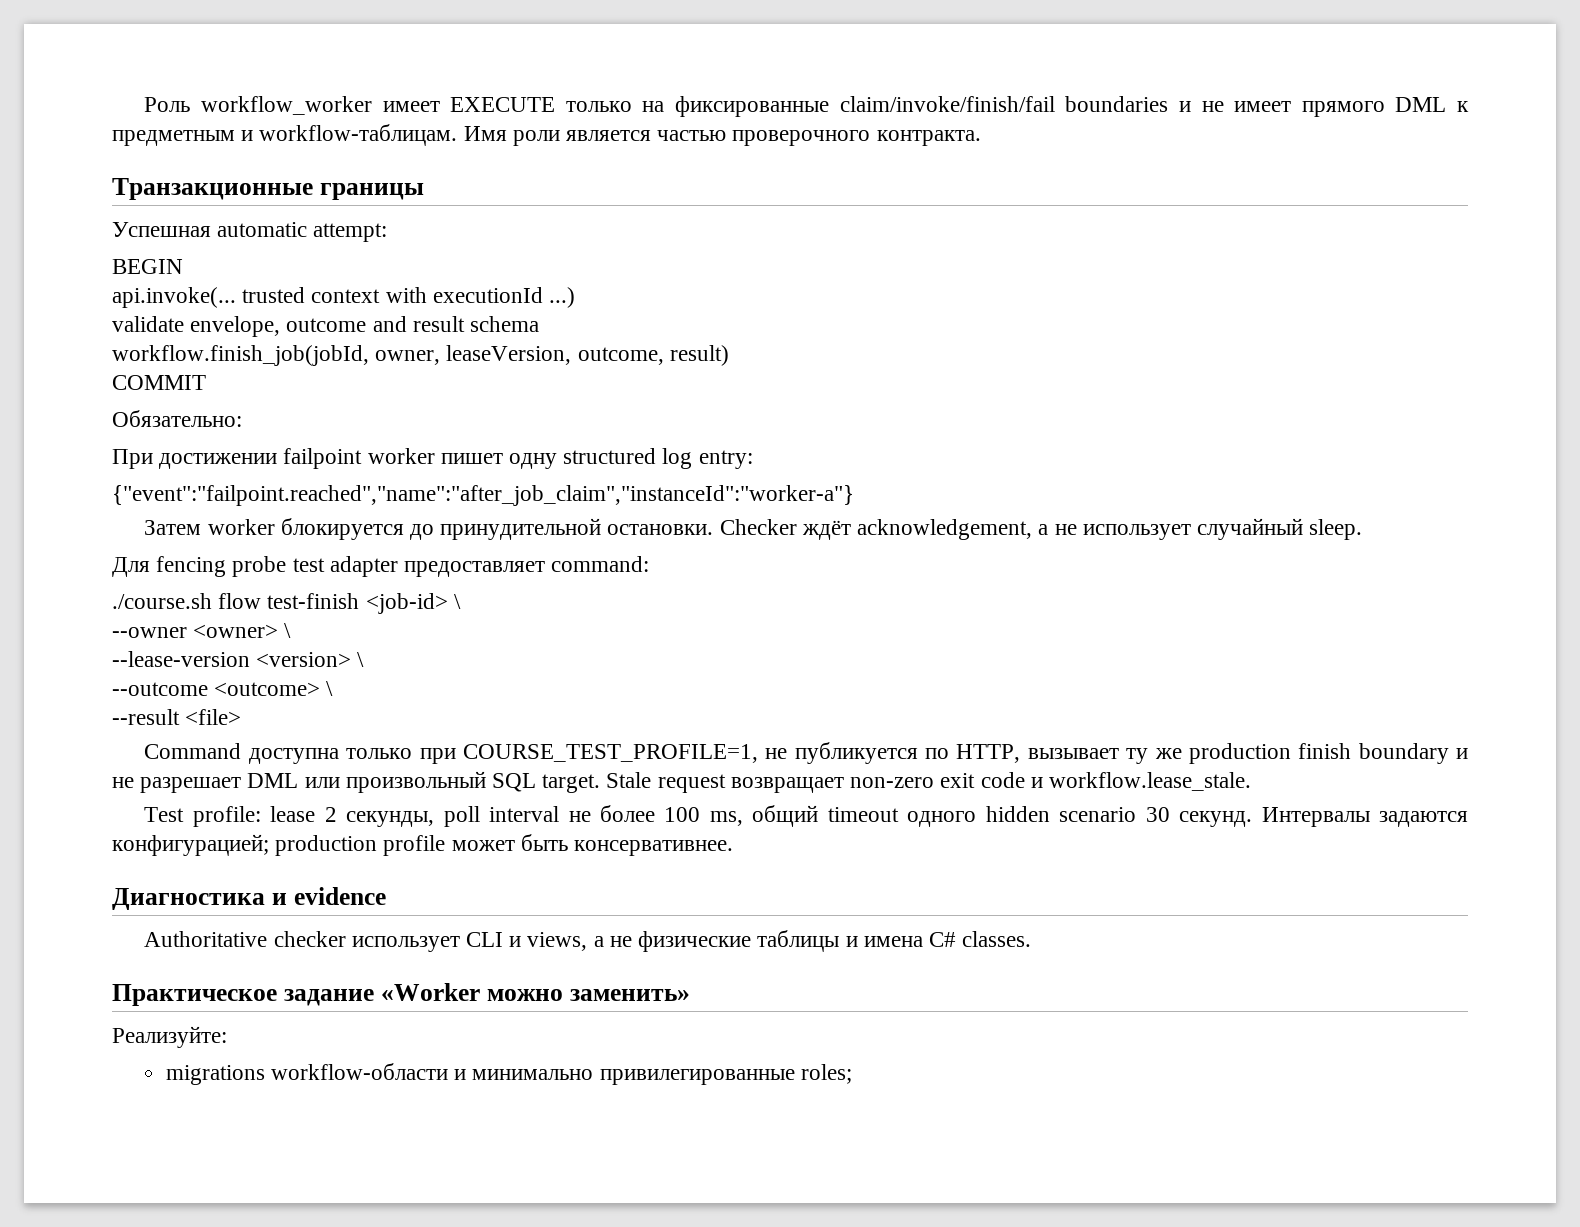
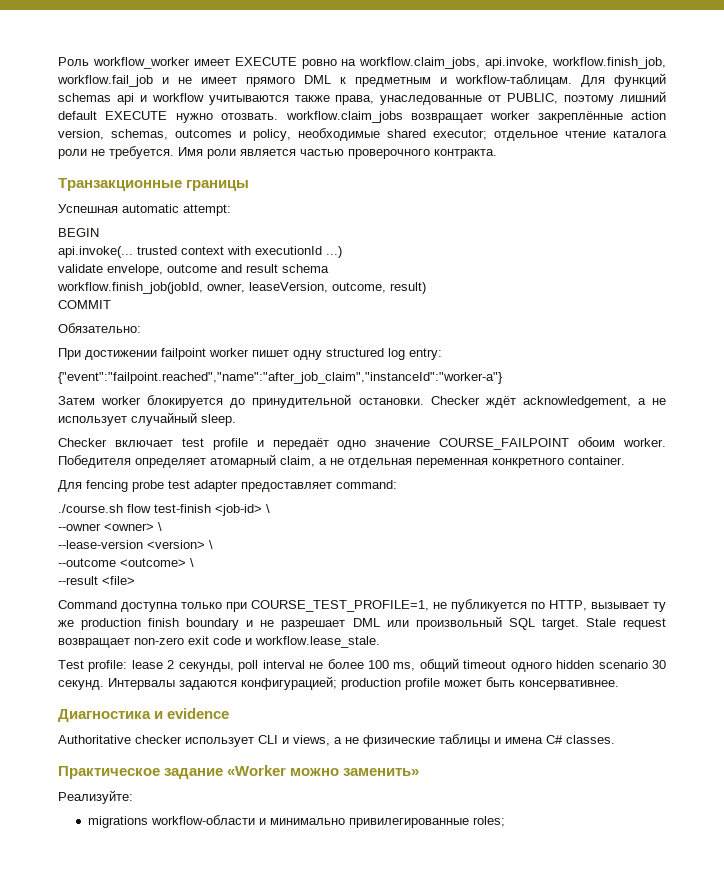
[565,96,1169,117] только на фиксированные claim/invoke/finish/fail boundaries -> [301,57,666,69] [57,75,153,87] ровно на workflow.claim_jobs, api.invoke, workflow.finish_job, workflow.fail_job
(458, 135) none -> [581,73,666,87] [58,91,667,105] [58,111,666,123] [58,128,667,141] [58,146,174,159] Для функций schemas api и workflow учитываются также права, унаследованные от PUBLIC, поэтому лишний default EXECUTE нужно отозвать. workflow.claim_jobs возвращает worker закреплённые action version, schemas, outcomes и policy, необходимые shared executor; отдельное чтение каталога роли не требуется.
(1363, 529) none -> [58,437,666,450] [58,454,625,468] // Checker включает test profile и передаёт одно значение COURSE_FAILPOINT обоим worker. Победителя определяет атомарный claim, а не отдельная переменная конкретного container.

